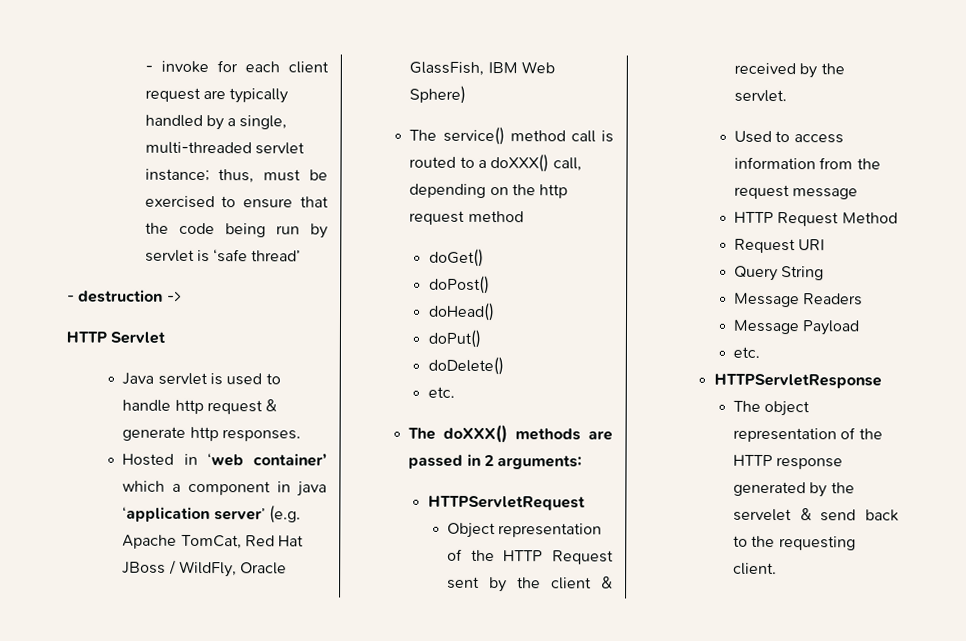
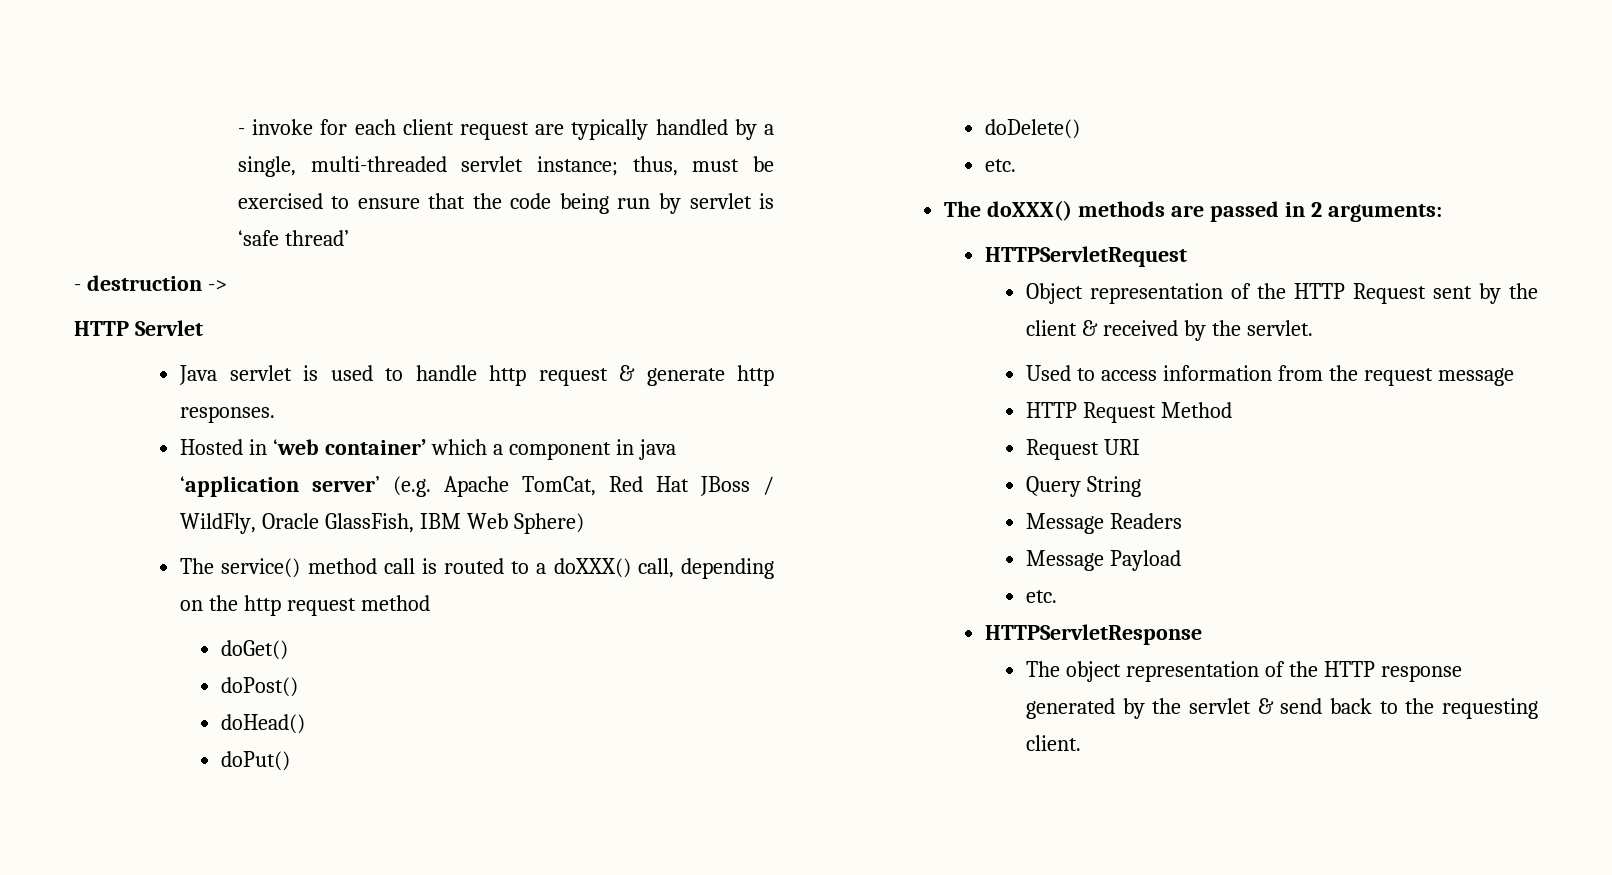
[733,508,793,522] servelet -> [1189,698,1252,714] servlet

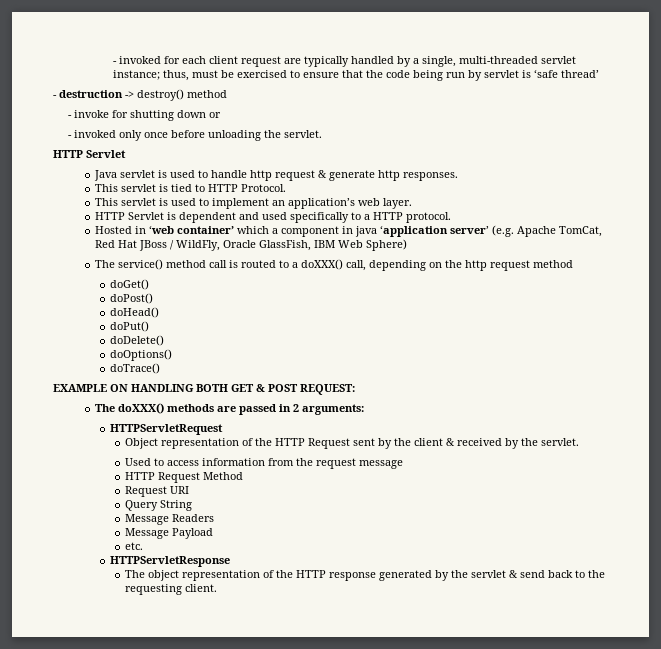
[237,119,314,135] - invoke -> [112,56,161,64] - invoked
(227, 285) none -> [137,89,227,101] [67,110,221,121] [67,130,322,141] destroy() method // - invoke for shutting down or // - invoked only once before unloading the servlet.
(276, 414) none -> [95,184,287,192] [95,198,413,209] [95,212,452,223] // This servlet is tied to HTTP Protocol. // This servlet is used to implement an application’s web layer. // HTTP Servlet is dependent and used specifically to a HTTP protocol.
[985,159,1017,172] etc. -> [109,349,172,361] [109,363,160,374] [53,384,355,395] doOptions() // doTrace() // EXAMPLE ON HANDLING BOTH GET & POST REQUEST:

